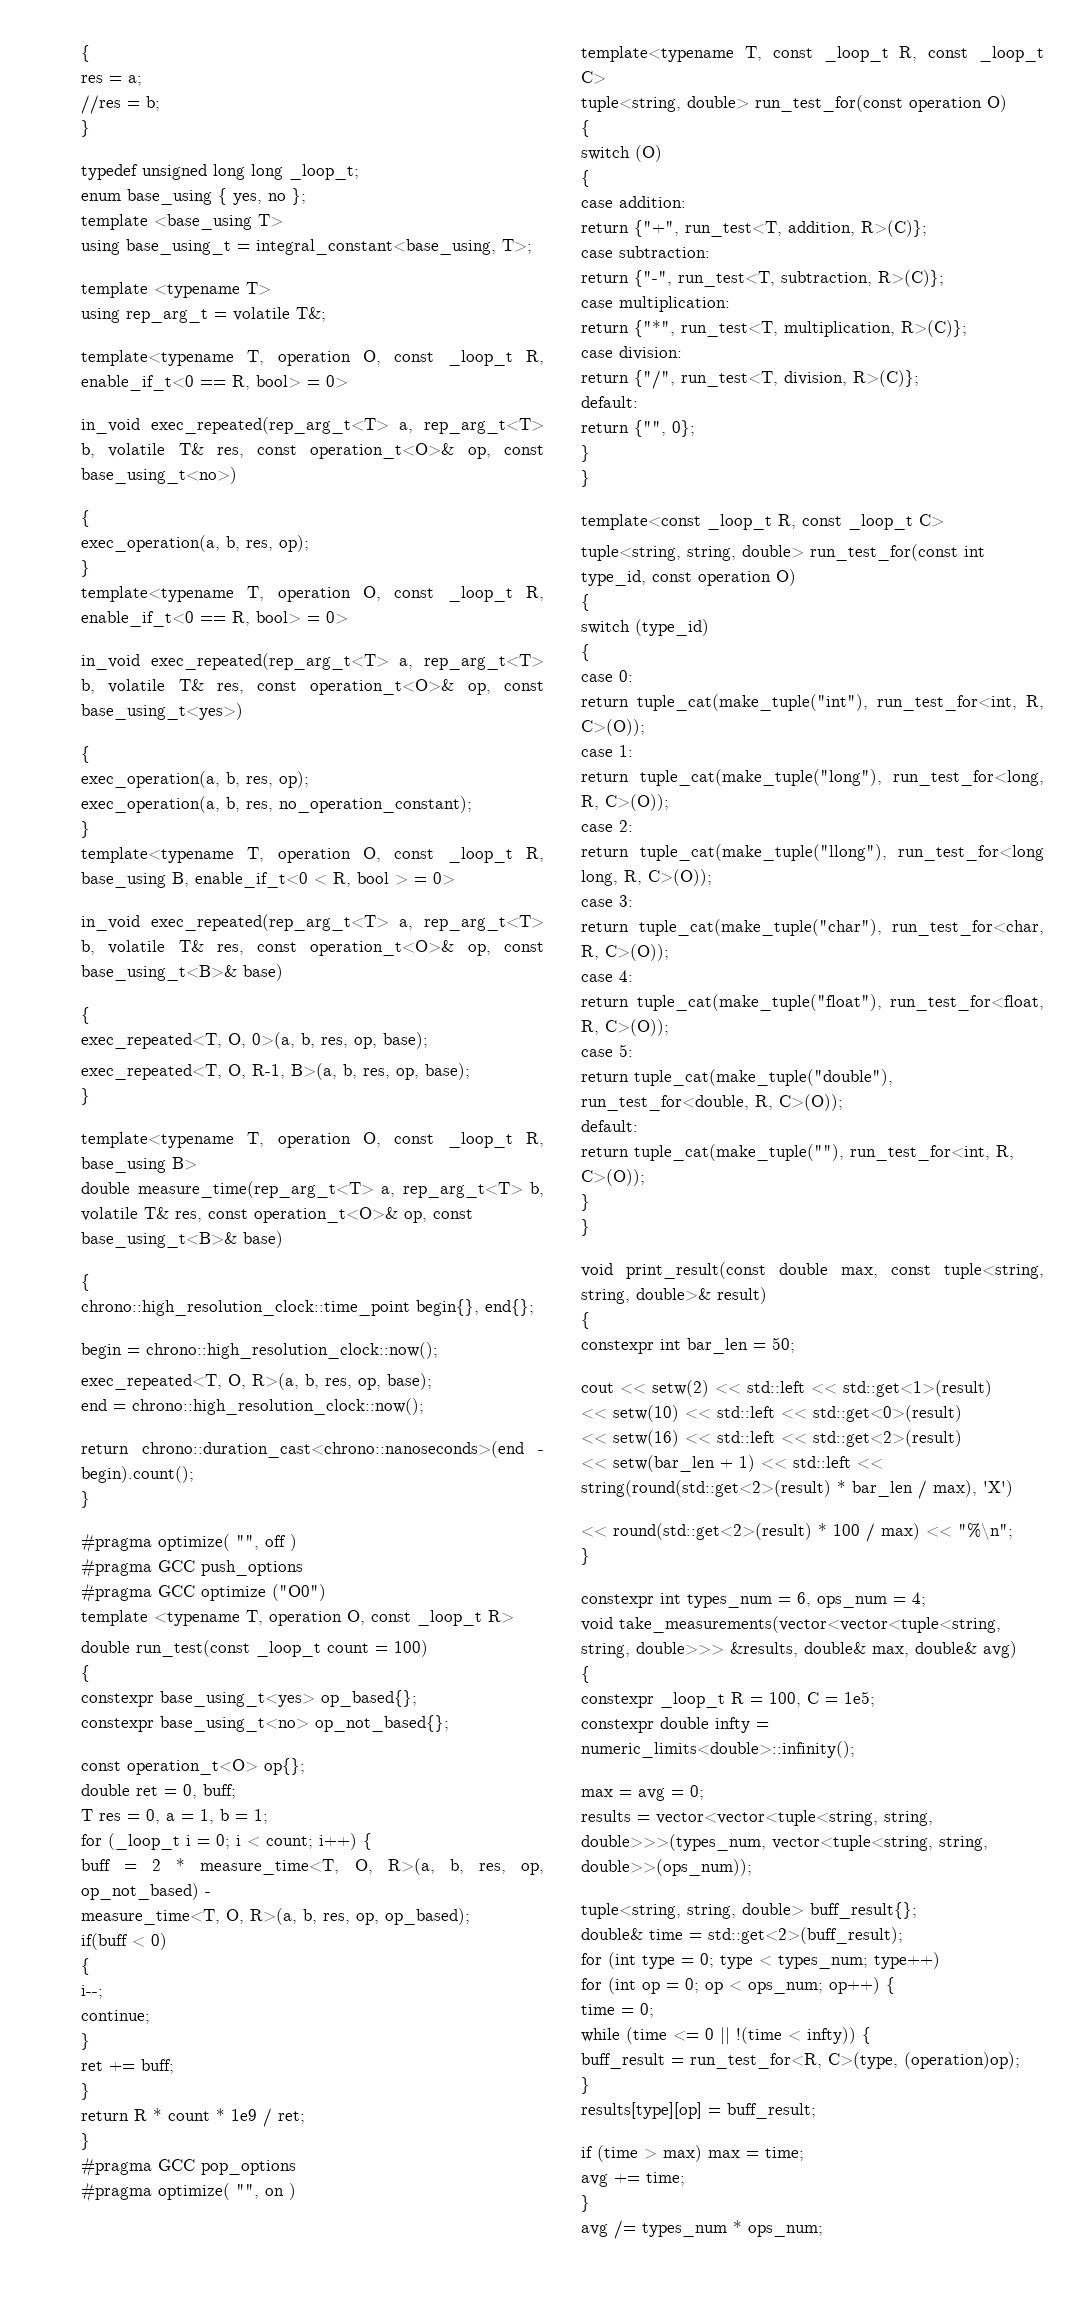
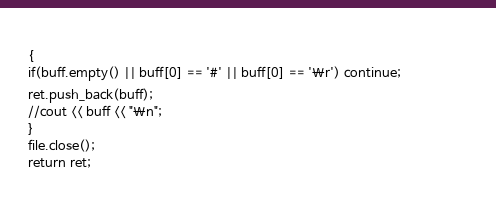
[81,45,90,62] [81,75,142,86] [81,95,160,114] [81,120,90,137] [81,164,359,180] [81,188,306,205] [81,214,283,230] [81,239,532,255] [81,282,271,298] [81,307,326,323] [81,350,544,366] [81,375,348,391] [81,417,544,434] [81,443,544,459] [81,467,237,484] [81,510,90,527] [81,535,309,552] [81,560,90,577] [81,586,544,602] [81,611,348,627] [81,653,544,670] [81,679,544,695] [81,703,243,720] [81,746,90,763] [81,771,309,788] [81,796,472,813] [81,821,90,838] [81,847,544,863] [81,872,455,888] [81,914,544,931] [81,940,544,956] [81,964,283,981] [81,1007,90,1024] [81,1032,428,1049] [81,1063,470,1080] [81,1088,90,1105] [81,1132,544,1148] [81,1157,197,1173] [81,1181,544,1198] [81,1207,473,1223] [81,1231,283,1248] [81,1274,90,1291] [81,1299,534,1316] [81,1342,438,1359] [81,1373,432,1390] [81,1398,424,1415] [81,1441,544,1458] [81,1466,194,1483] [81,1491,90,1508] [81,1533,297,1553] [81,1558,303,1578] [81,1583,326,1603] [81,1610,514,1626] [81,1640,428,1657] [81,1665,90,1682] [81,1690,417,1707] [81,1715,449,1732] [81,1758,305,1775] [81,1784,236,1799] [81,1809,268,1824] [81,1833,372,1850] [81,1858,544,1875] [81,1883,211,1900] [81,1908,470,1925] [81,1933,167,1950] [81,1958,90,1975] [81,1985,103,1999] [81,2010,150,2024] [81,2033,90,2050] [81,2059,174,2074] [81,2083,90,2100] [81,2108,305,2127] [81,2133,90,2150] [81,2157,296,2177] [81,2182,296,2202] [581,46,1044,62] [581,71,606,84] [581,95,1007,112] [581,120,590,137] [581,145,662,162] [581,170,590,187] [581,196,686,208] [581,220,927,237] [581,246,710,258] [581,270,944,287] [581,296,730,312] [581,320,967,337] [581,346,682,360] [581,370,919,389] [581,396,638,408] [581,420,695,437] [581,445,590,462] [581,470,590,487] [581,514,944,530] [581,544,985,561] [581,569,796,586] [581,594,590,611] [581,619,709,636] [581,644,590,661] [581,670,633,682] [581,694,1044,711] [581,719,645,736] [581,745,633,757] [581,769,1044,786] [581,794,669,811] [581,820,633,832] [581,844,1044,861] [581,869,712,886] [581,895,633,907] [581,919,1044,936] [581,944,669,961] [581,970,633,982] [581,994,1044,1011] [581,1019,669,1036] [581,1044,633,1057] [581,1069,893,1086] [581,1094,843,1111] [581,1120,638,1132] [581,1144,1014,1161] [581,1169,645,1186] [581,1194,590,1211] [581,1219,590,1236] [581,1262,1044,1279] [581,1287,767,1304] [581,1312,590,1329] [581,1337,795,1354] [581,1380,992,1397] [581,1405,962,1422] [581,1430,962,1447] [581,1455,883,1472] [581,1480,1013,1499] [581,1523,1013,1542] [581,1548,590,1565] [581,1592,926,1608] [581,1616,1001,1633] [581,1641,1017,1658] [581,1666,590,1683] [581,1691,875,1708] [581,1717,769,1733] [581,1741,855,1758] [581,1785,704,1801] [581,1810,933,1826] [581,1834,988,1851] [581,1859,752,1876] [581,1902,917,1919] [581,1927,903,1944] [581,1952,940,1969] [581,1977,895,1994] [581,2003,654,2018] [581,2027,871,2045] [581,2052,1020,2069] [581,2077,590,2094] [581,2102,816,2119] [581,2145,804,2162] [581,2172,685,2187] [581,2195,590,2212] [581,2220,823,2239] { // res = a; // //res = b; // } // typedef unsigned long long _loop_t; // enum base_using { yes, no }; // template <base_using T> // using base_using_t = integral_constant<base_using, T>; // template <typename T> // using rep_arg_t = volatile T&; // template<typename T, operation O, const _loop_t R, enable_if_t<0 == R, bool> = 0> // in_void exec_repeated(rep_arg_t<T> a, rep_arg_t<T> b, volatile T& res, const operation_t<O>& op, const base_using_t<no>) // { // exec_operation(a, b, res, op); // } // template<typename T, operation O, const _loop_t R, enable_if_t<0 == R, bool> = 0> // in_void exec_repeated(rep_arg_t<T> a, rep_arg_t<T> b, volatile T& res, const operation_t<O>& op, const base_using_t<yes>) // { // exec_operation(a, b, res, op); // exec_operation(a, b, res, no_operation_constant); // } // template<typename T, operation O, const _loop_t R, base_using B, enable_if_t<0 < R, bool > = 0> // in_void exec_repeated(rep_arg_t<T> a, rep_arg_t<T> b, volatile T& res, const operation_t<O>& op, const base_using_t<B>& base) // { // exec_repeated<T, O, 0>(a, b, res, op, base); // exec_repeated<T, O, R-1, B>(a, b, res, op, base); // } // template<typename T, operation O, const _loop_t R, base_using B> // double measure_time(rep_arg_t<T> a, rep_arg_t<T> b, volatile T& res, const operation_t<O>& op, const base_using_t<B>& base) // { // chrono::high_resolution_clock::time_point begin{}, end{}; // begin = chrono::high_resolution_clock::now(); // exec_repeated<T, O, R>(a, b, res, op, base); // end = chrono::high_resolution_clock::now(); // return chrono::duration_cast<chrono::nanoseconds>(end - begin).count(); // } // #pragma optimize( "", off ) // #pragma GCC push_options // #pragma GCC optimize ("O0") // template <typename T, operation O, const _loop_t R> // double run_test(const _loop_t count = 100) // { // constexpr base_using_t<yes> op_based{}; // constexpr base_using_t<no> op_not_based{}; // const operation_t<O> op{}; // double ret = 0, buff; // T res = 0, a = 1, b = 1; // for (_loop_t i = 0; i < count; i++) { // buff = 2 * measure_time<T, O, R>(a, b, res, op, op_not_based) - // measure_time<T, O, R>(a, b, res, op, op_based); // if(buff < 0) // { // i--; // continue; // } // ret += buff; // } // return R * count * 1e9 / ret; // } // #pragma GCC pop_options // #pragma optimize( "", on ) // template<typename T, const _loop_t R, const _loop_t C> // tuple<string, double> run_test_for(const operation O) // { // switch (O) // { // case addition: // return {"+", run_test<T, addition, R>(C)}; // case subtraction: // return {"-", run_test<T, subtraction, R>(C)}; // case multiplication: // return {"*", run_test<T, multiplication, R>(C)}; // case division: // return {"/", run_test<T, division, R>(C)}; // default: // return {"", 0}; // } // } // template<const _loop_t R, const _loop_t C> // tuple<string, string, double> run_test_for(const int type_id, const operation O) // { // switch (type_id) // { // case 0: // return tuple_cat(make_tuple("int"), run_test_for<int, R, C>(O)); // case 1: // return tuple_cat(make_tuple("long"), run_test_for<long, R, C>(O)); // case 2: // return tuple_cat(make_tuple("llong"), run_test_for<long long, R, C>(O)); // case 3: // return tuple_cat(make_tuple("char"), run_test_for<char, R, C>(O)); // case 4: // return tuple_cat(make_tuple("float"), run_test_for<float, R, C>(O)); // case 5: // return tuple_cat(make_tuple("double"), run_test_for<double, R, C>(O)); // default: // return tuple_cat(make_tuple(""), run_test_for<int, R, C>(O)); // } // } // void print_result(const double max, const tuple<string, string, double>& result) // { // constexpr int bar_len = 50; // cout << setw(2) << std::left << std::get<1>(result) // << setw(10) << std::left << std::get<0>(result) // << setw(16) << std::left << std::get<2>(result) // << setw(bar_len + 1) << std::left << string(round(std::get<2>(result) * bar_len / max), 'X') // << round(std::get<2>(result) * 100 / max) << "%\n"; // } // constexpr int types_num = 6, ops_num = 4; // void take_measurements(vector<vector<tuple<string, string, double>>> &results, double& max, double& avg) // { // constexpr _loop_t R = 100, C = 1e5; // constexpr double infty = numeric_limits<double>::infinity(); // max = avg = 0; // results = vector<vector<tuple<string, string, double>>>(types_num, vector<tuple<string, string, double>>(ops_num)); // tuple<string, string, double> buff_result{}; // double& time = std::get<2>(buff_result); // for (int type = 0; type < types_num; type++) // for (int op = 0; op < ops_num; op++) { // time = 0; // while (time <= 0 || !(time < infty)) { // buff_result = run_test_for<R, C>(type, (operation)op); // } // results[type][op] = buff_result; // if (time > max) max = time; // avg += time; // } // avg /= types_num * ops_num; -> [28,50,34,62] [28,66,401,81] [28,88,153,103] [28,105,163,119] [28,123,34,135] [28,139,95,152] [28,158,91,168] { // if(buff.empty() || buff[0] == '#' || buff[0] == '\r') continue; // ret.push_back(buff); // //cout << buff << "\n"; // } // file.close(); // return ret;

